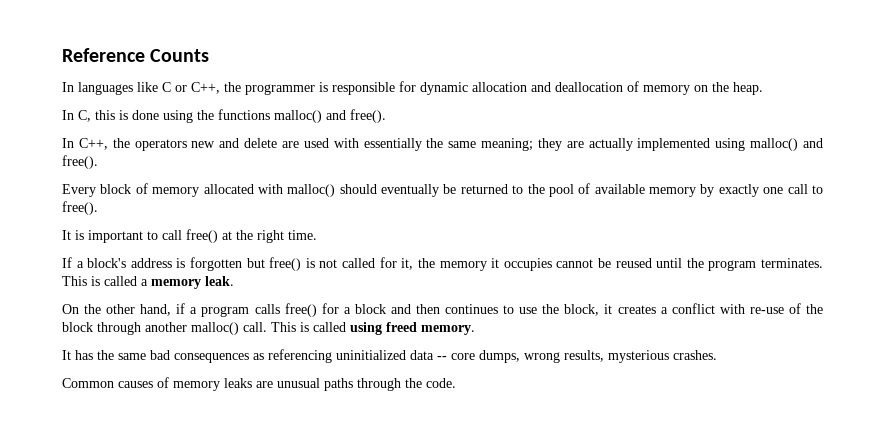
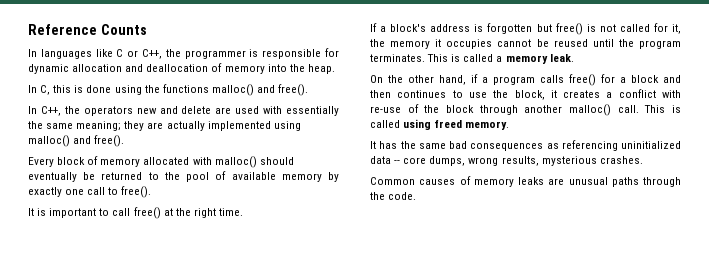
[694,85,708,92] on -> [267,64,287,72] into

